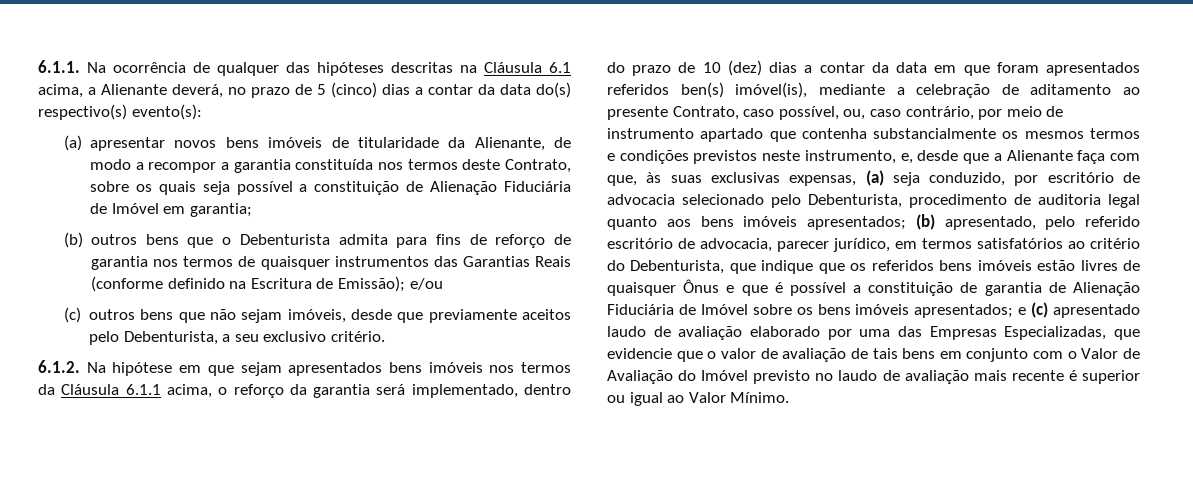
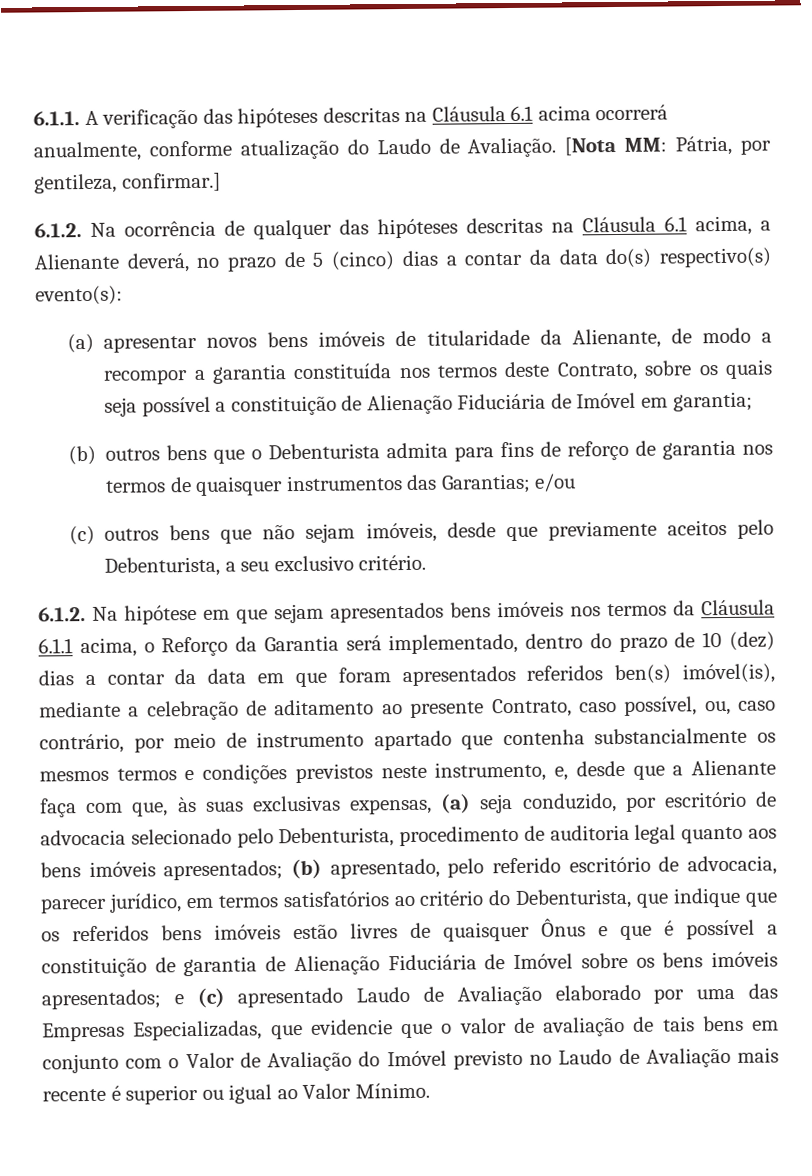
(80, 66) none -> [84,104,669,129] [33,135,771,162] [34,172,221,194] [34,223,82,238] A verificação das hipóteses descritas na Cláusula 6.1 acima ocorrerá anualmente, conforme atualização do Laudo de Avaliação. [Nota MM: Pátria, por gentileza, confirmar.] // 6.1.2.
[462,256,571,267] [90,276,405,292] Garantias Reais (conforme definido na Escritura de Emissão); -> [440,473,531,494] Garantias;
[233,384,371,398] reforço da garantia -> [161,635,339,657] Reforço da Garantia
[607,326,743,340] laudo de avaliação -> [356,985,542,1006] Laudo de Avaliação
[838,370,969,384] laudo de avaliação -> [558,1047,731,1068] Laudo de Avaliação

